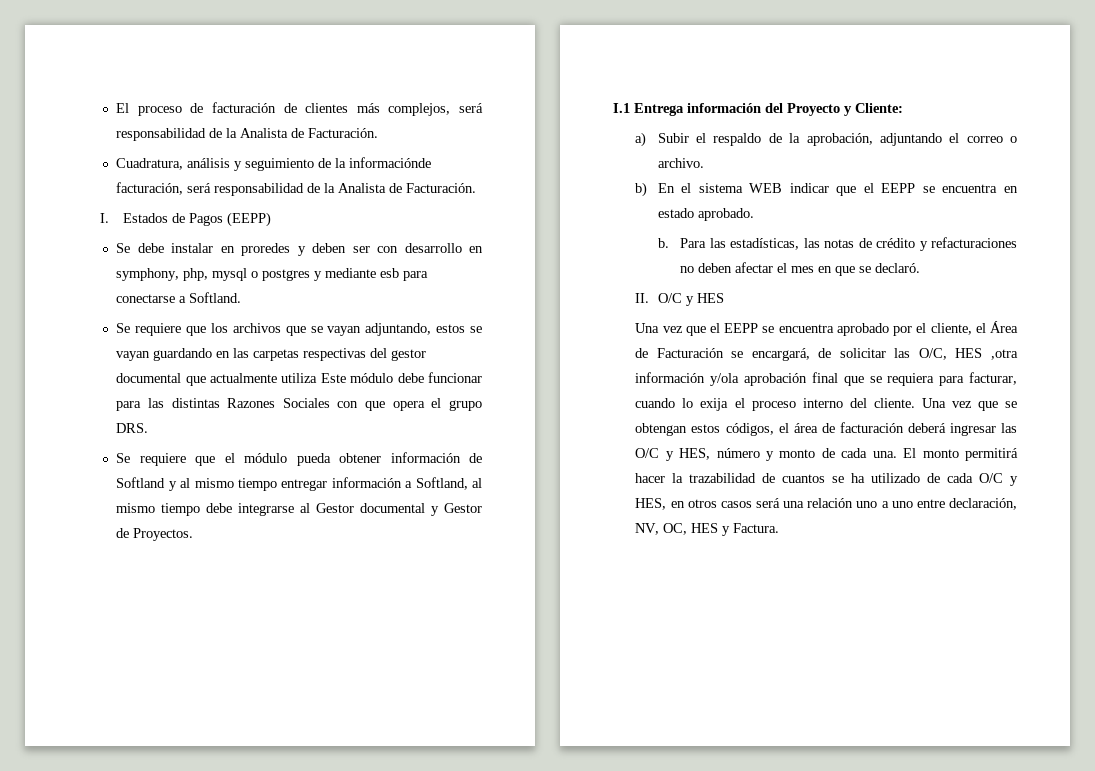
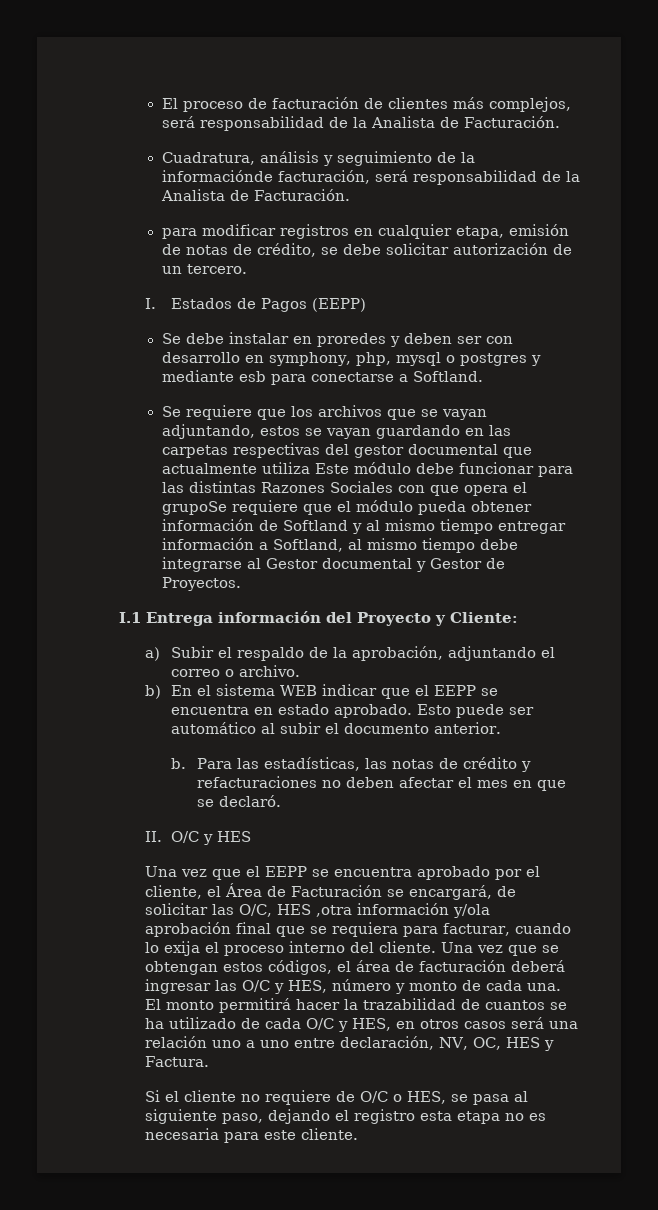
(477, 188) none -> [161,224,569,239] [161,243,572,257] [161,264,247,274] // para modificar registros en cualquier etapa, emisión de notas de crédito, se debe solicitar autorización de un tercero.
[448,400,482,411] [116,423,149,433] [116,453,131,463] grupo DRS. // Se -> [161,501,227,515] grupoSe
(754, 214) none -> [417,704,535,718] [171,722,502,734] Esto puede ser automático al subir el documento anterior.
(780, 528) none -> [145,1090,529,1105] [145,1109,547,1124] [145,1128,359,1143] // Si el cliente no requiere de O/C o HES, se pasa al siguiente paso, dejando el registro esta etapa no es necesaria para este cliente.

